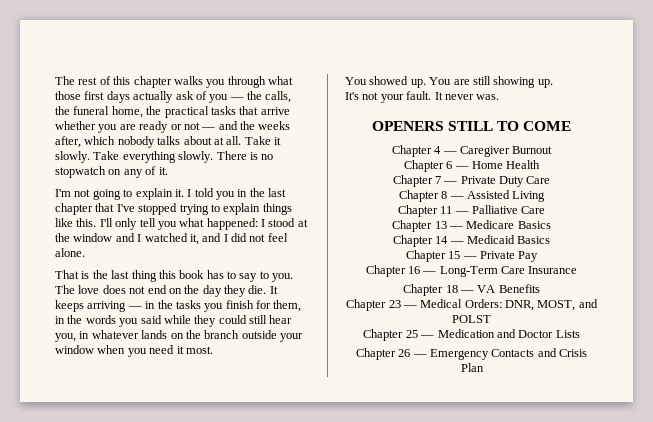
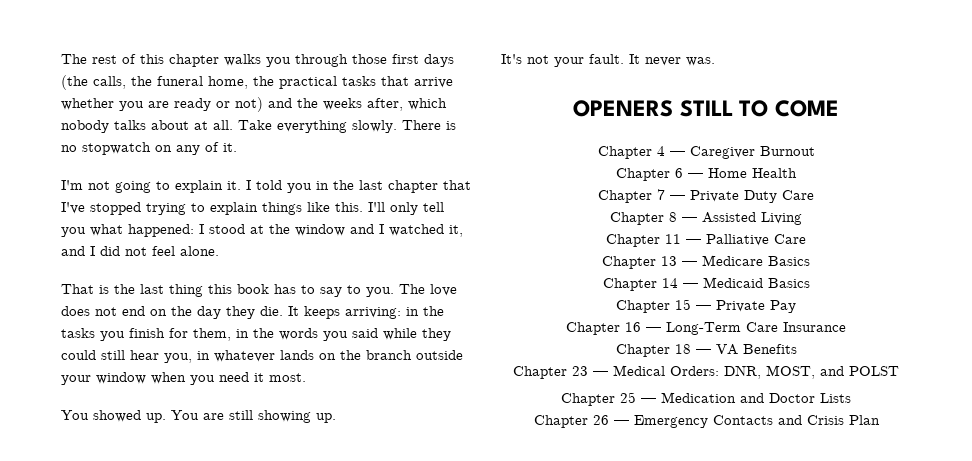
[268,76,293,85] what -> (348, 60) none
[133,91,262,103] actually ask of you — the -> [61,75,88,90] (the
[183,122,216,130] not — -> [235,97,263,112] not)
[274,137,281,145] [55,151,120,163] it slowly. Take -> (272, 125) none
[87,301,142,312] arriving — -> [345,307,401,319] arriving:

